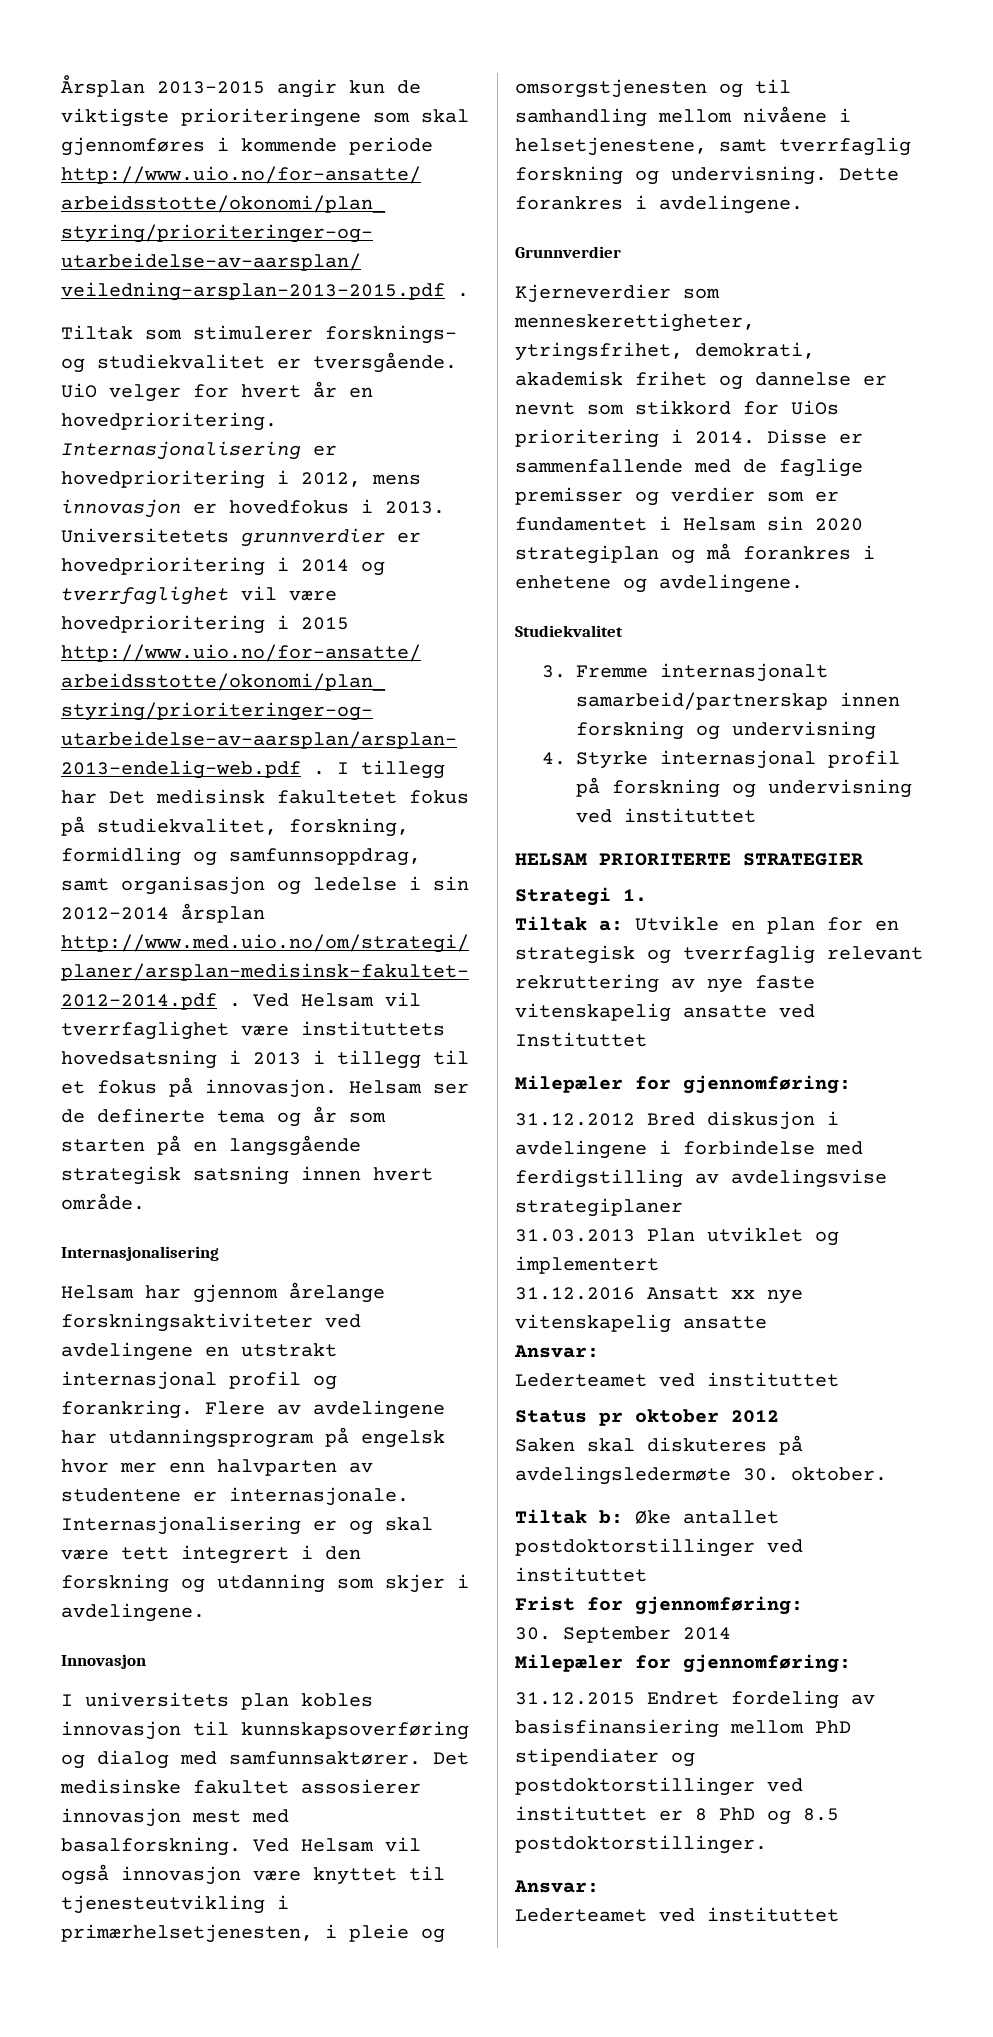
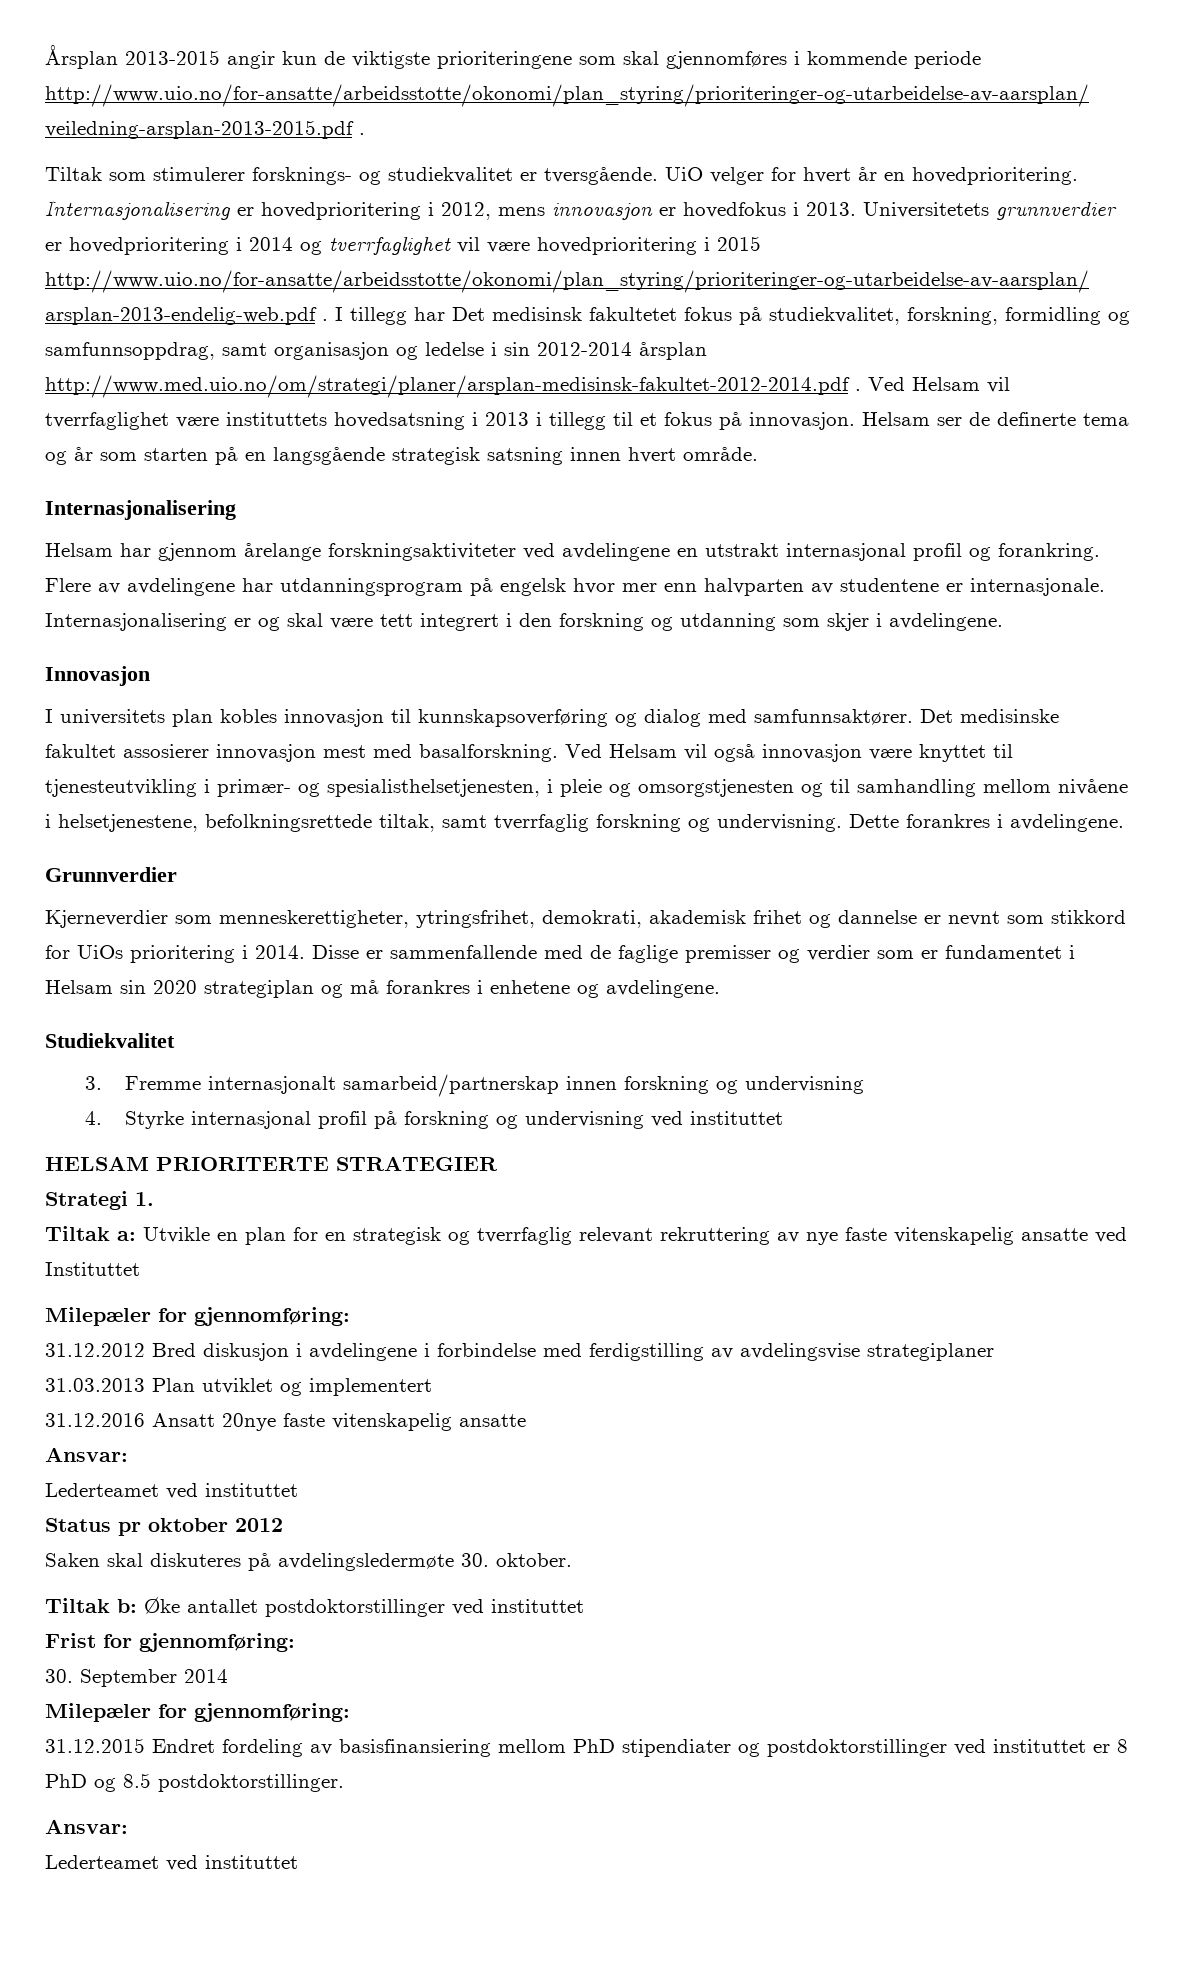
[61,1924,313,1943] primærhelsetjenesten, -> [217,779,540,797] primær- og spesialisthelsetjenesten,
(707, 146) none -> [205,814,435,832] befolkningsrettede tiltak,
[731,1289,803,1304] xx nye -> [222,1413,325,1431] 20nye faste

